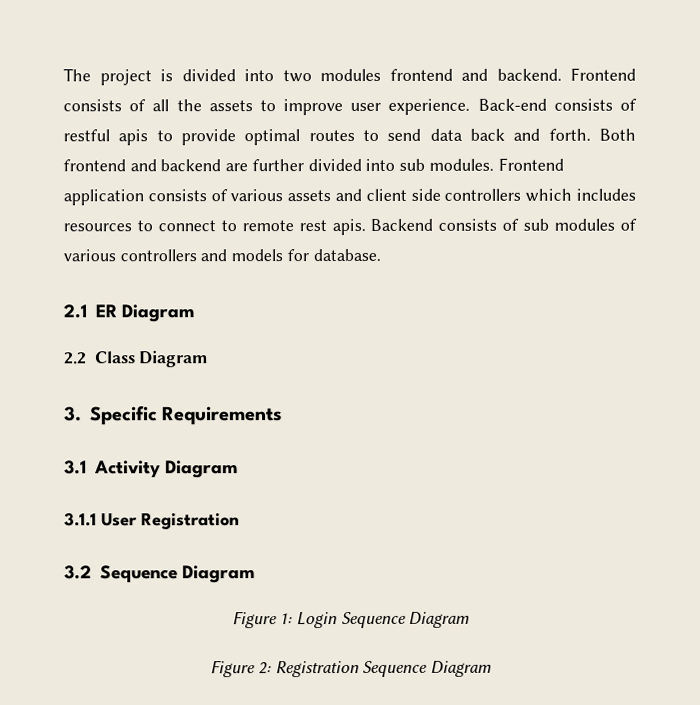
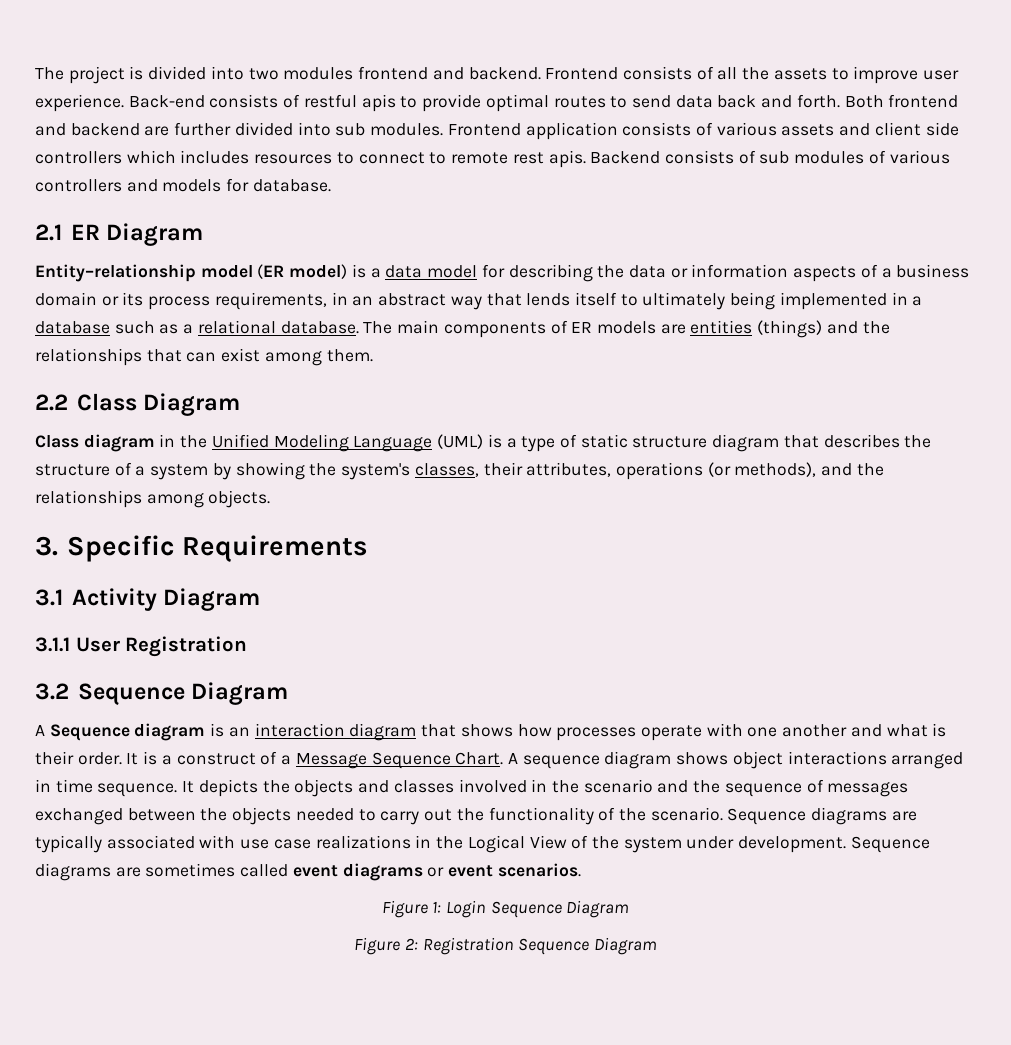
[63,350,210,368] 2.2 Class Diagram -> [35,264,970,282] [35,292,923,310] [35,320,890,338] [35,348,373,366] [35,393,241,416] [35,434,932,452] [35,462,884,480] [35,490,271,508] Entity–relationship model (ER model) is a data model for describing the data or information aspects of a business domain or its process requirements, in an abstract way that lends itself to ultimately being implemented in a database such as a relational database. The main components of ER models are entities (things) and the relationships that can exist among them. // 2.2 Class Diagram // Class diagram in the Unified Modeling Language (UML) is a type of static structure diagram that describes the structure of a system by showing the system's classes, their attributes, operations (or methods), and the relationships among objects.
(255, 574) none -> [35,723,947,741] [35,751,964,769] [35,779,909,797] [35,807,917,825] [35,835,930,853] [35,863,581,881] // A Sequence diagram is an interaction diagram that shows how processes operate with one another and what is their order. It is a construct of a Message Sequence Chart. A sequence diagram shows object interactions arranged in time sequence. It depicts the objects and classes involved in the scenario and the sequence of messages exchanged between the objects needed to carry out the functionality of the scenario. Sequence diagrams are typically associated with use case realizations in the Logical View of the system under development. Sequence diagrams are sometimes called event diagrams or event scenarios.

